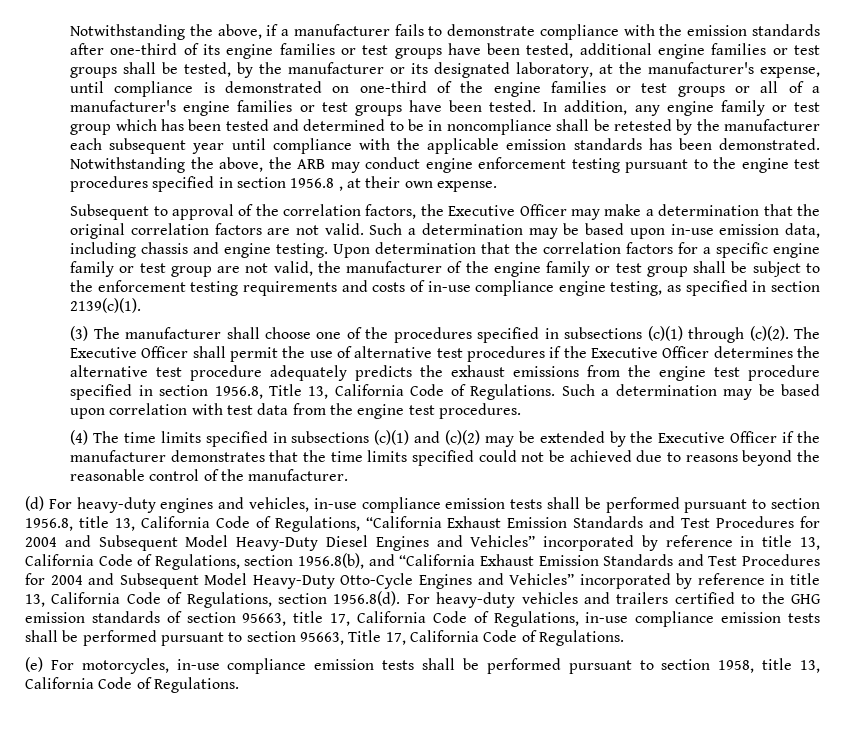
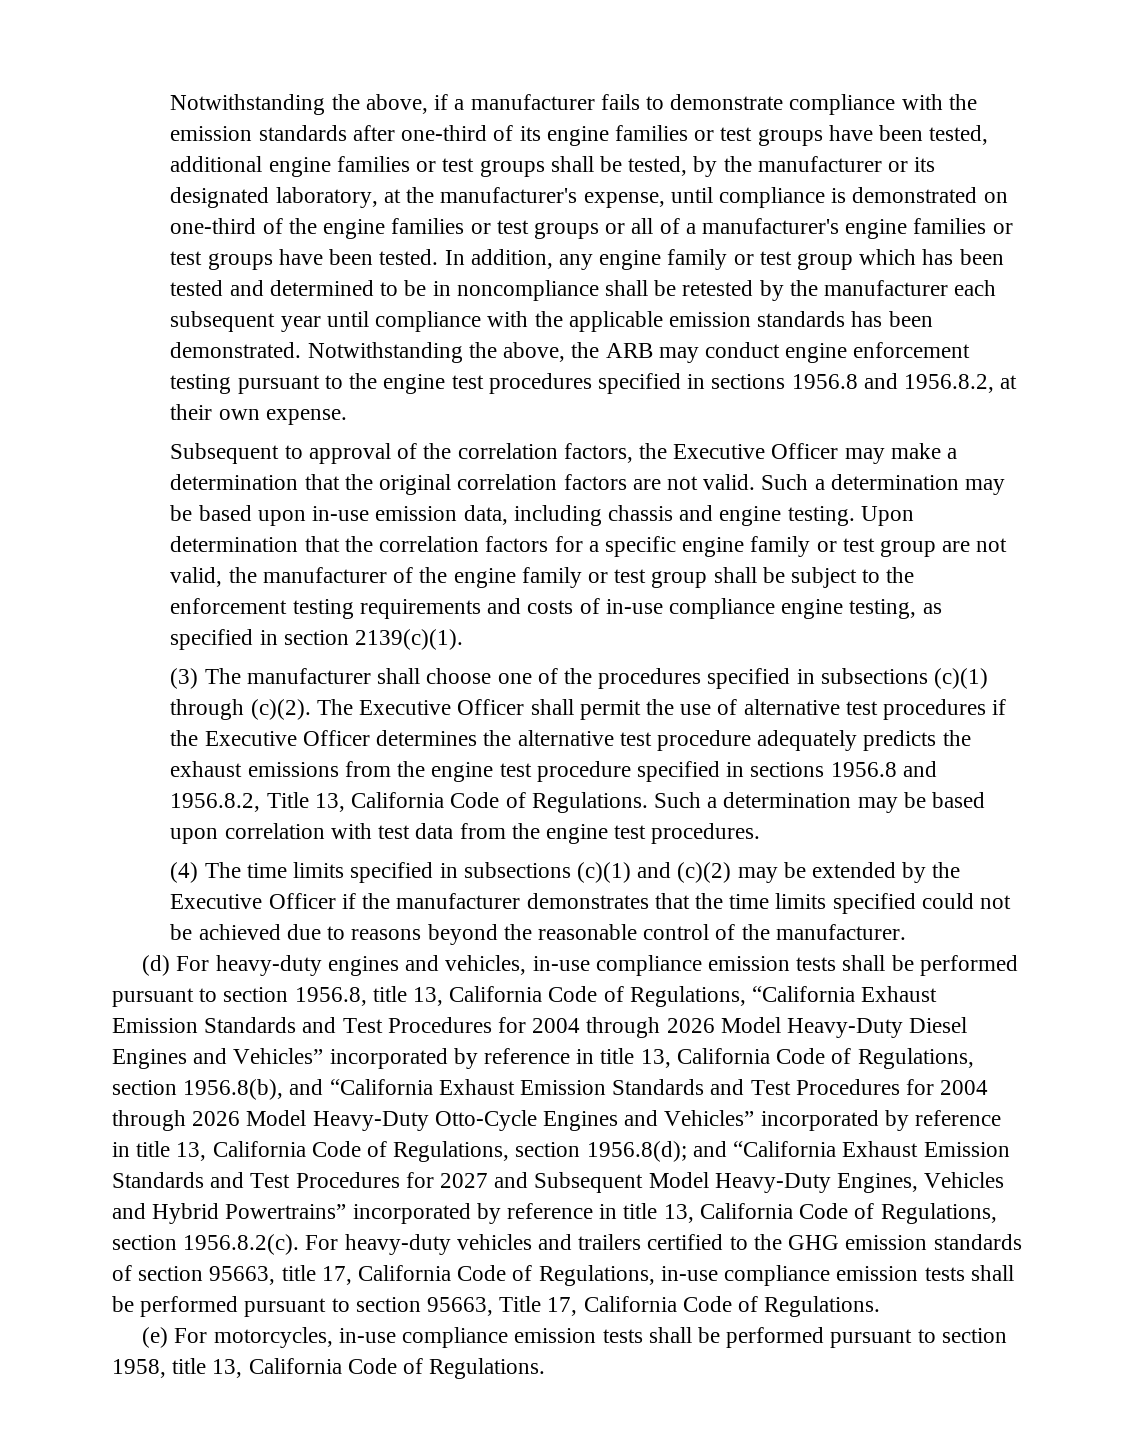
[237,177,343,191] section 1956.8 , -> [711,373,994,393] sections 1956.8 and 1956.8.2,
[159,385,263,399] section 1956.8, -> [750,761,937,777] [170,793,261,812] sections 1956.8 and 1956.8.2,
[64,535,178,551] and Subsequent -> [586,1017,715,1038] through 2026
[88,573,199,589] and Subsequent -> [112,1110,241,1131] through 2026
[333,591,401,606] 1956.8(d). -> [586,1141,1010,1162] [112,1172,1005,1193] [112,1203,997,1224] [112,1234,300,1255] 1956.8(d); and “California Exhaust Emission Standards and Test Procedures for 2027 and Subsequent Model Heavy-Duty Engines, Vehicles and Hybrid Powertrains” incorporated by reference in title 13, California Code of Regulations, section 1956.8.2(c).

